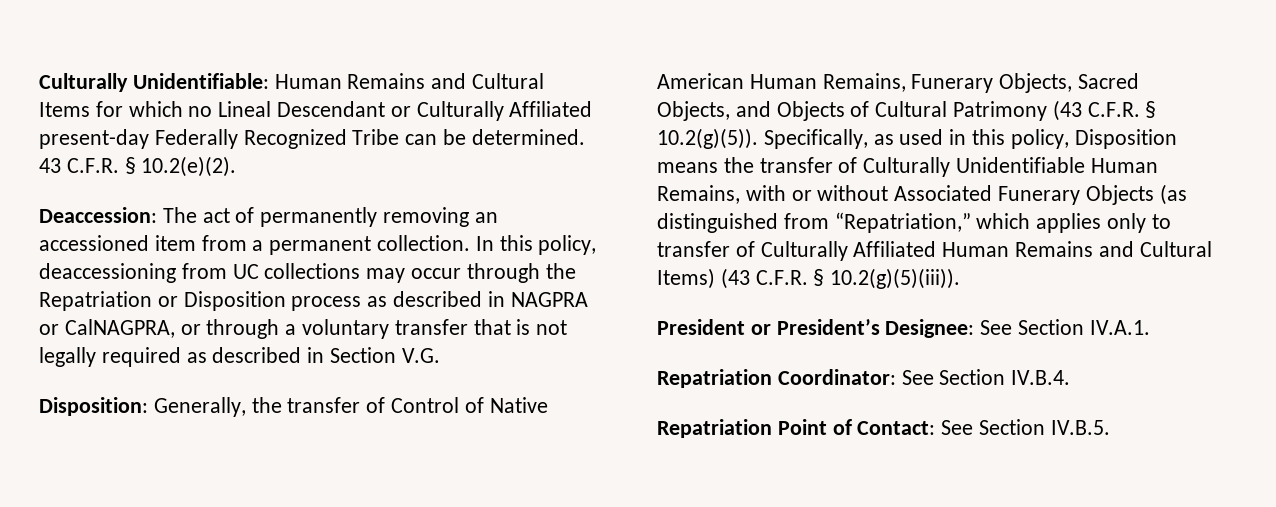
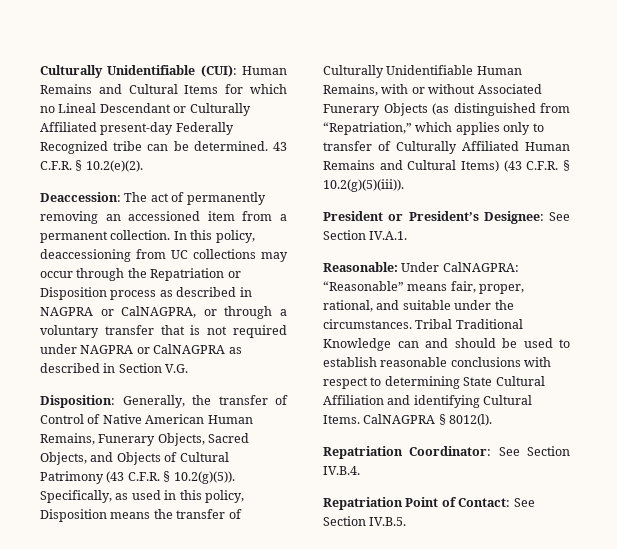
[39,73,269,92] Culturally Unidentifiable: -> [40,65,237,78] Culturally Unidentifiable (CUI):
[352,129,400,145] Tribe -> [113,141,143,151] tribe
[39,347,181,367] legally required -> [233,325,287,338] [40,344,226,354] required under NAGPRA or CalNAGPRA
(1150, 327) none -> [323,262,519,272] [323,281,525,294] [323,300,514,312] [323,319,523,329] [323,338,570,351] [323,357,552,367] [323,376,545,389] [323,395,533,408] [323,414,493,426] // Reasonable: Under CalNAGPRA: “Reasonable” means fair, proper, rational, and suitable under the circumstances. Tribal Traditional Knowledge can and should be used to establish reasonable conclusions with respect to determining State Cultural Affiliation and identifying Cultural Items. CalNAGPRA § 8012(l).

